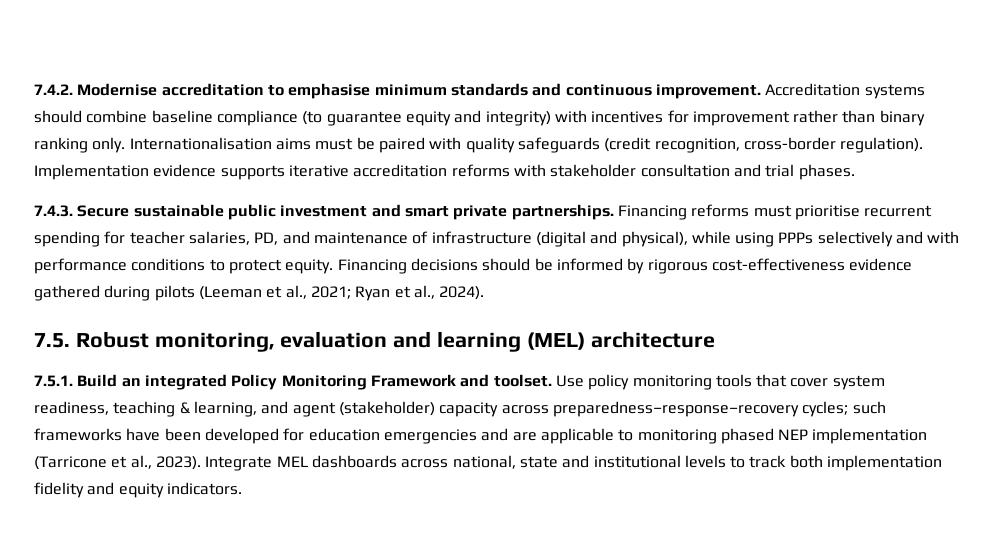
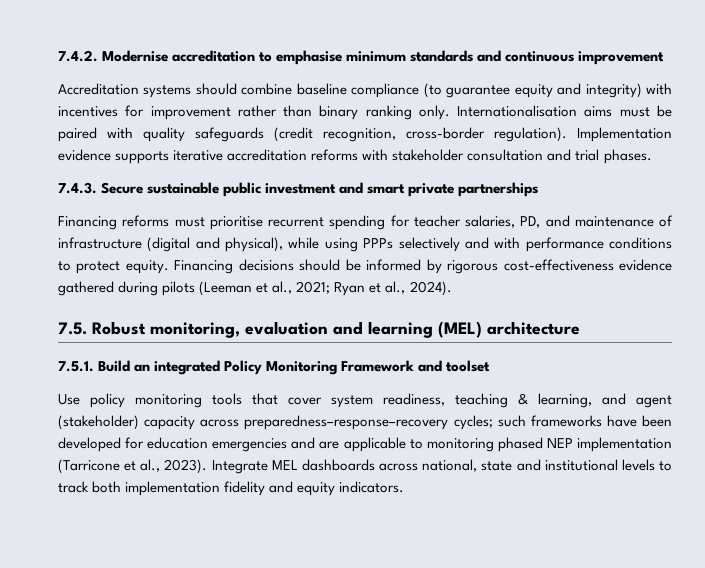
[655,84,761,99] improvement. -> [578,51,665,65] improvement //
[511,204,614,220] partnerships. -> [458,182,539,197] partnerships //
[493,374,552,387] toolset. -> [446,360,491,372] toolset //

